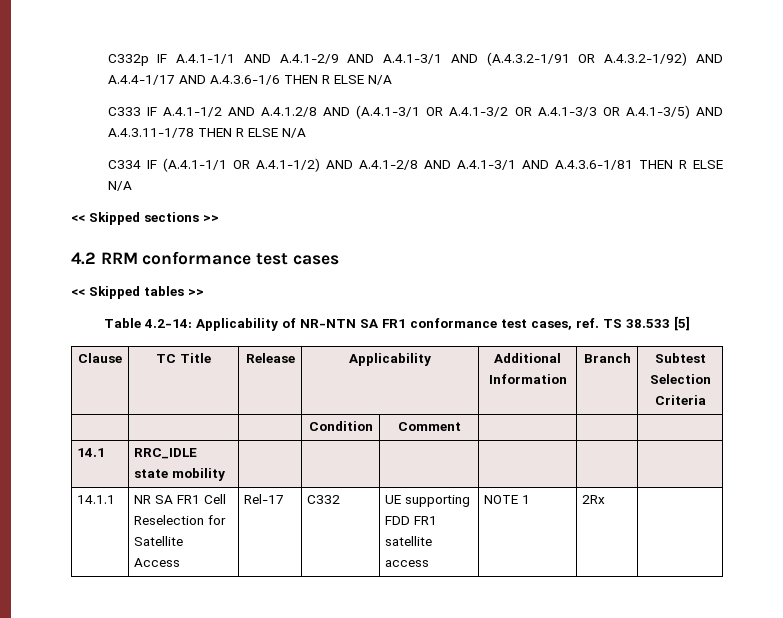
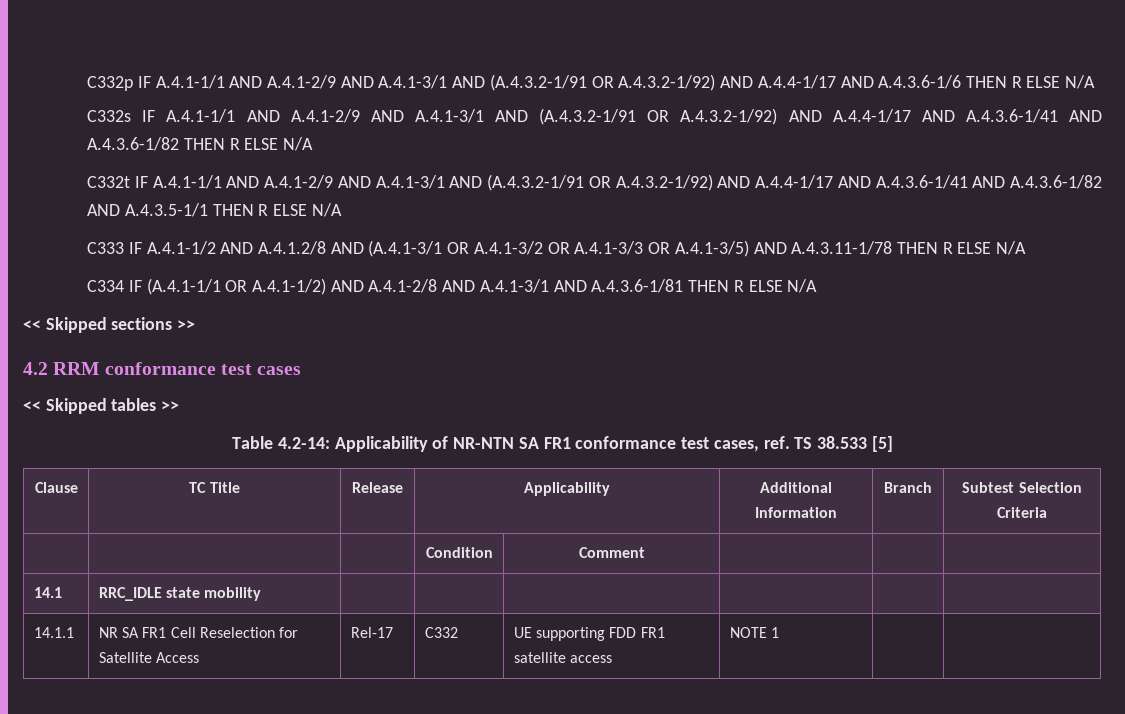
(392, 80) none -> [87,108,1102,125] [87,137,314,151] [87,174,1102,191] [87,203,342,217] // C332s IF A.4.1-1/1 AND A.4.1-2/9 AND A.4.1-3/1 AND (A.4.3.2-1/91 OR A.4.3.2-1/92) AND A.4.4-1/17 AND A.4.3.6-1/41 AND A.4.3.6-1/82 THEN R ELSE N/A // C332t IF A.4.1-1/1 AND A.4.1-2/9 AND A.4.1-3/1 AND (A.4.3.2-1/91 OR A.4.3.2-1/92) AND A.4.4-1/17 AND A.4.3.6-1/41 AND A.4.3.6-1/82 AND A.4.3.5-1/1 THEN R ELSE N/A
[582,495,606,504] 2Rx -> (779, 632) none

